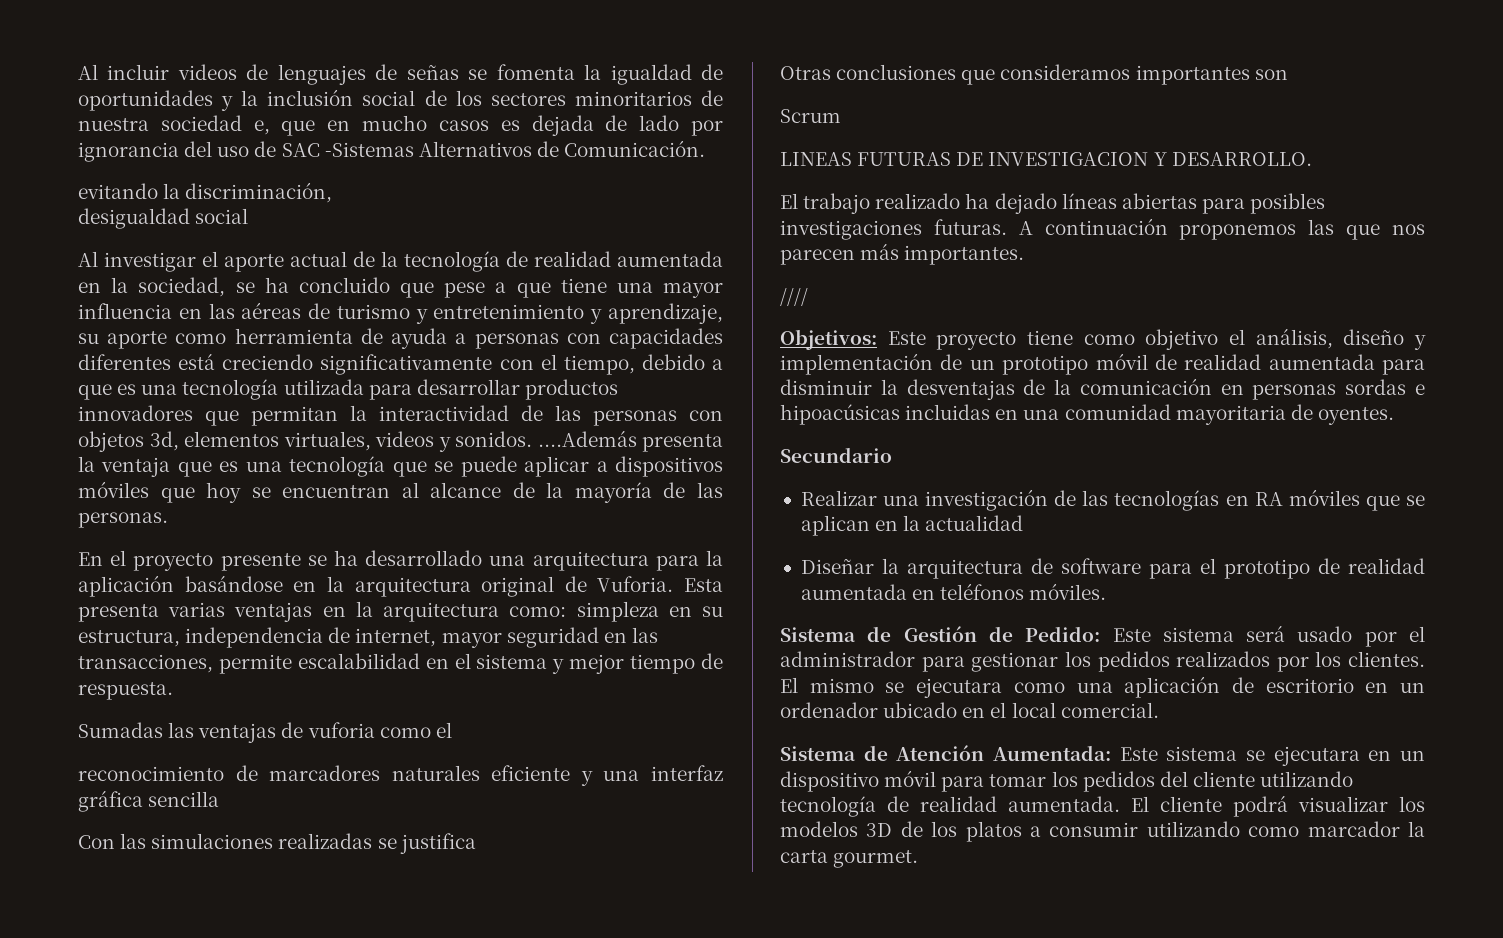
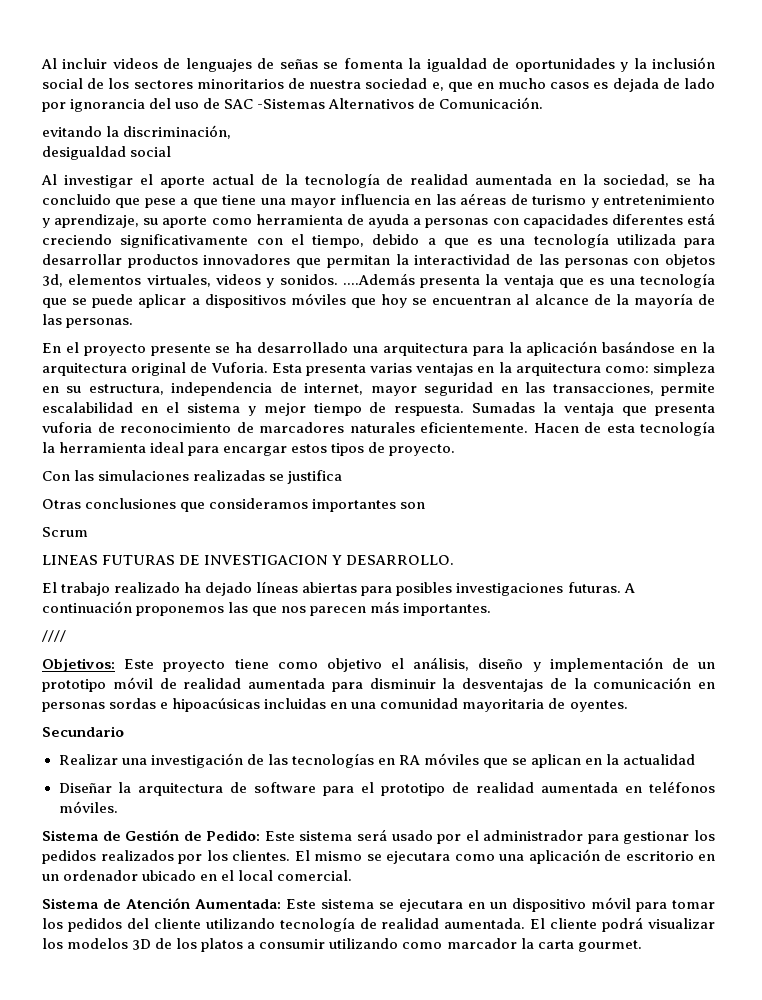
[78,722,452,743] [78,765,723,786] [78,790,220,812] // Sumadas las ventajas de vuforia como el // reconocimiento de marcadores naturales eficiente y una interfaz gráfica sencilla -> [472,402,715,416] [42,421,715,436] [42,442,456,456] Sumadas la ventaja que presenta vuforia de reconocimiento de marcadores naturales eficientemente. Hacen de esta tecnología la herramienta ideal para encargar estos tipos de proyecto.

